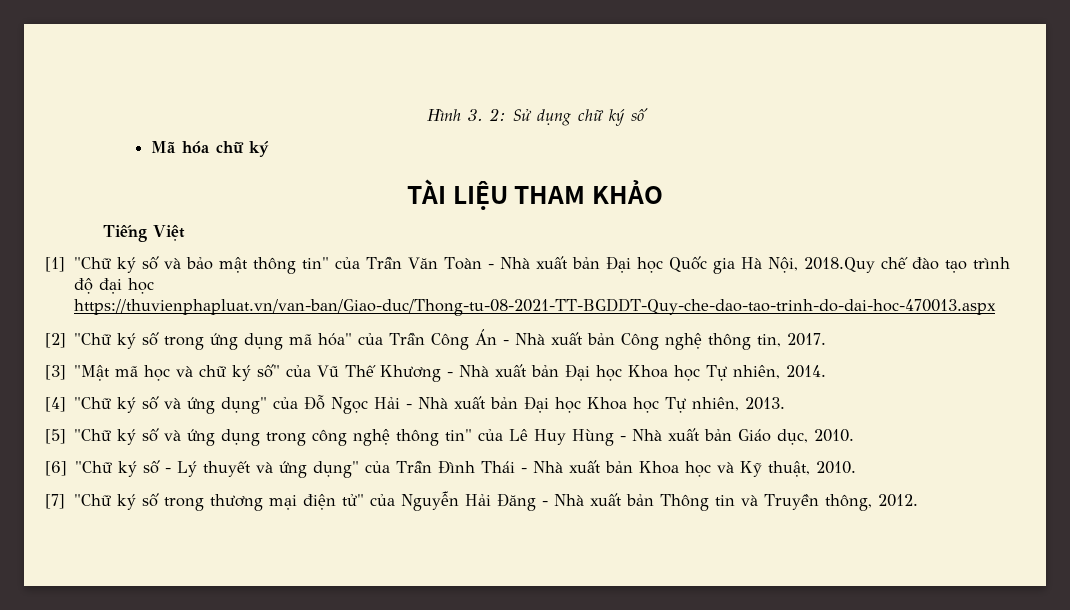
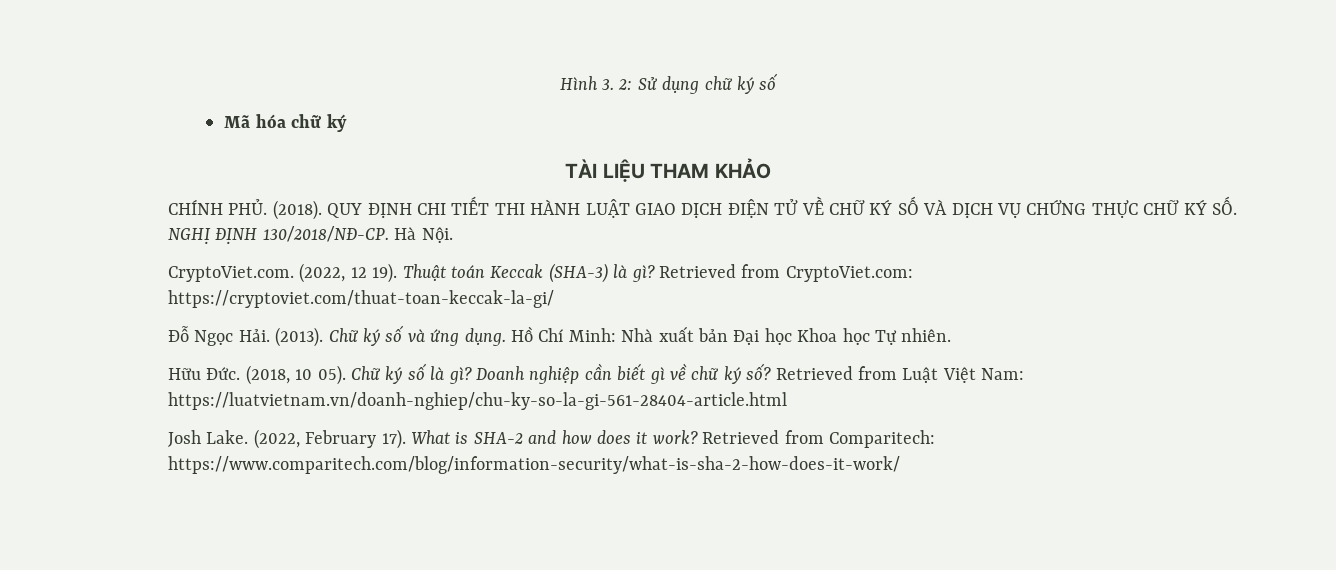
[103,225,186,242] [45,256,1011,274] [74,278,155,294] [74,298,997,316] [45,329,827,350] [45,364,827,382] [45,395,786,414] [45,428,855,446] [45,460,857,478] [45,491,919,511] Tiếng Việt // [1] "Chữ ký số và bảo mật thông tin" của Trần Văn Toàn - Nhà xuất bản Đại học Quốc gia Hà Nội, 2018.Quy chế đào tạo trình độ đại học https://thuvienphapluat.vn/van-ban/Giao-duc/Thong-tu-08-2021-TT-BGDDT-Quy-che-dao-tao-trinh-do-dai-hoc-470013.aspx // [2] "Chữ ký số trong ứng dụng mã hóa" của Trần Công Án - Nhà xuất bản Công nghệ thông tin, 2017. // [3] "Mật mã học và chữ ký số" của Vũ Thế Khương - Nhà xuất bản Đại học Khoa học Tự nhiên, 2014. // [4] "Chữ ký số và ứng dụng" của Đỗ Ngọc Hải - Nhà xuất bản Đại học Khoa học Tự nhiên, 2013. // [5] "Chữ ký số và ứng dụng trong công nghệ thông tin" của Lê Huy Hùng - Nhà xuất bản Giáo dục, 2010. // [6] "Chữ ký số - Lý thuyết và ứng dụng" của Trần Đình Thái - Nhà xuất bản Khoa học và Kỹ thuật, 2010. // [7] "Chữ ký số trong thương mại điện tử" của Nguyễn Hải Đăng - Nhà xuất bản Thông tin và Truyền thông, 2012. -> [167,196,1237,220] [167,226,453,244] [167,263,913,283] [167,290,554,308] [167,325,952,347] [167,363,1025,385] [167,392,787,410] [167,429,935,449] [167,456,900,474] CHÍNH PHỦ. (2018). QUY ĐỊNH CHI TIẾT THI HÀNH LUẬT GIAO DỊCH ĐIỆN TỬ VỀ CHỮ KÝ SỐ VÀ DỊCH VỤ CHỨNG THỰC CHỮ KÝ SỐ. NGHỊ ĐỊNH 130/2018/NĐ-CP. Hà Nội. // CryptoViet.com. (2022, 12 19). Thuật toán Keccak (SHA-3) là gì? Retrieved from CryptoViet.com: https://cryptoviet.com/thuat-toan-keccak-la-gi/ // Đỗ Ngọc Hải. (2013). Chữ ký số và ứng dụng. Hồ Chí Minh: Nhà xuất bản Đại học Khoa học Tự nhiên. // Hữu Đức. (2018, 10 05). Chữ ký số là gì? Doanh nghiệp cần biết gì về chữ ký số? Retrieved from Luật Việt Nam: https://luatvietnam.vn/doanh-nghiep/chu-ky-so-la-gi-561-28404-article.html // Josh Lake. (2022, February 17). What is SHA-2 and how does it work? Retrieved from Comparitech: https://www.comparitech.com/blog/information-security/what-is-sha-2-how-does-it-work/

